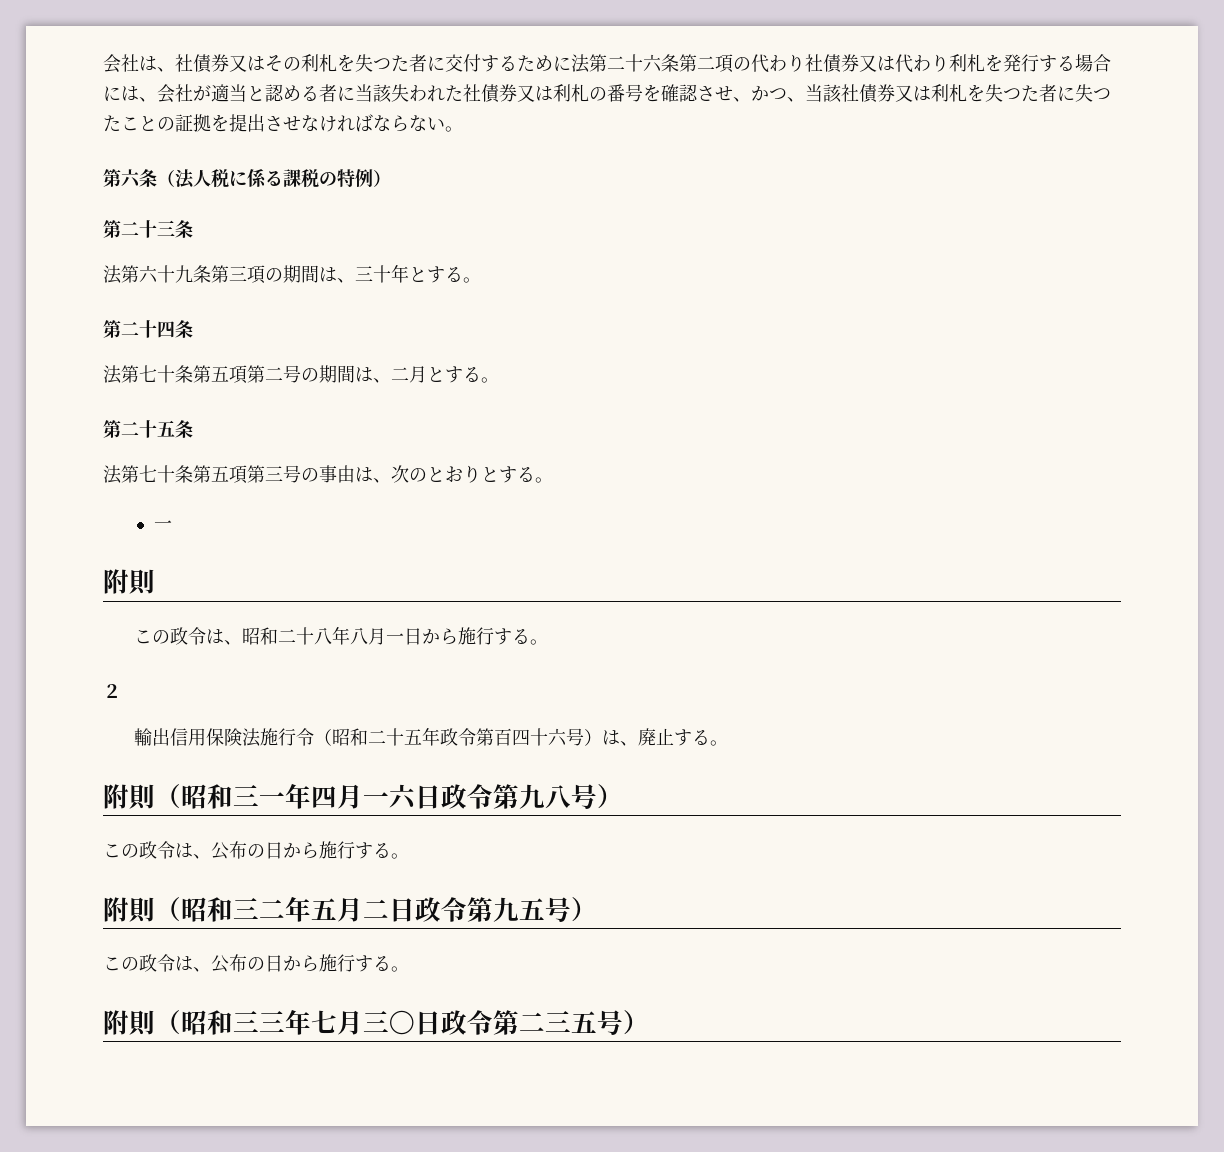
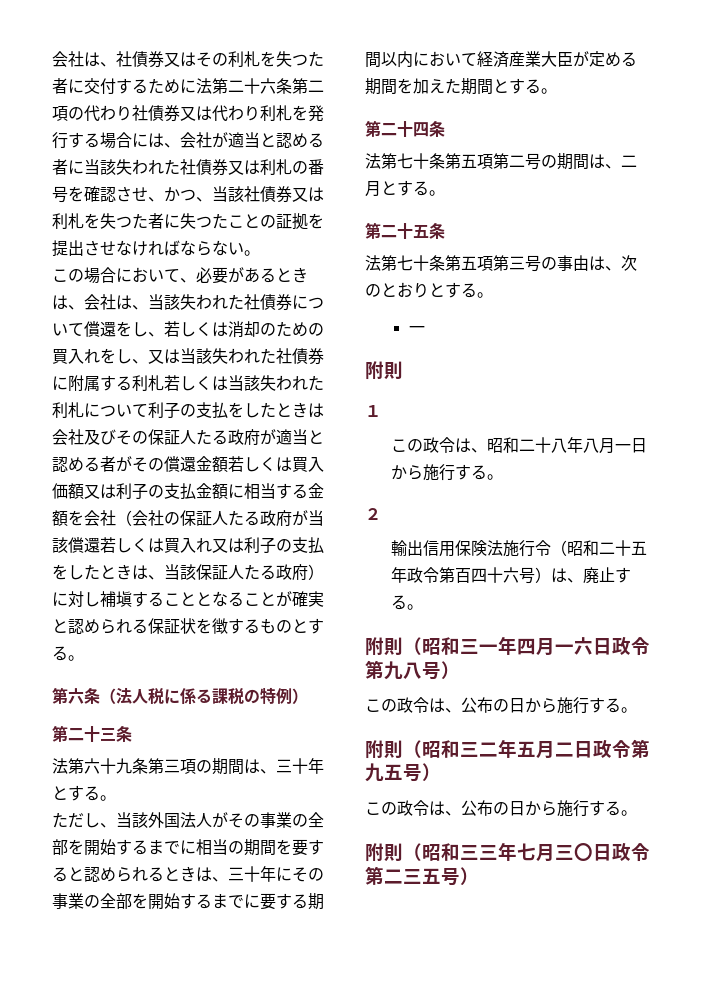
(463, 129) none -> [52,267,308,284] [52,294,324,311] [52,321,324,338] [52,348,324,365] [52,375,324,392] [52,402,324,419] [52,429,324,446] [52,456,324,472] [52,483,324,500] [52,510,324,527] [52,537,324,554] [52,564,324,581] [52,591,324,607] [52,618,324,634] [52,646,84,661] // この場合において、必要があるときは、会社は、当該失われた社債券について償還をし、若しくは消却のための買入れをし、又は当該失われた社債券に附属する利札若しくは当該失われた利札について利子の支払をしたときは会社及びその保証人たる政府が適当と認める者がその償還金額若しくは買入価額又は利子の支払金額に相当する金額を会社（会社の保証人たる政府が当該償還若しくは買入れ又は利子の支払をしたときは、当該保証人たる政府）に対し補塡することとなることが確実と認められる保証状を徴するものとする。
(481, 280) none -> [52,812,324,828] [52,839,324,856] [52,866,324,882] [52,893,324,910] [365,51,637,68] [365,78,557,95] // ただし、当該外国法人がその事業の全部を開始するまでに相当の期間を要すると認められるときは、三十年にその事業の全部を開始するまでに要する期間以内において経済産業大臣が定める期間を加えた期間とする。
(155, 582) none -> [365,405,381,417] // １

